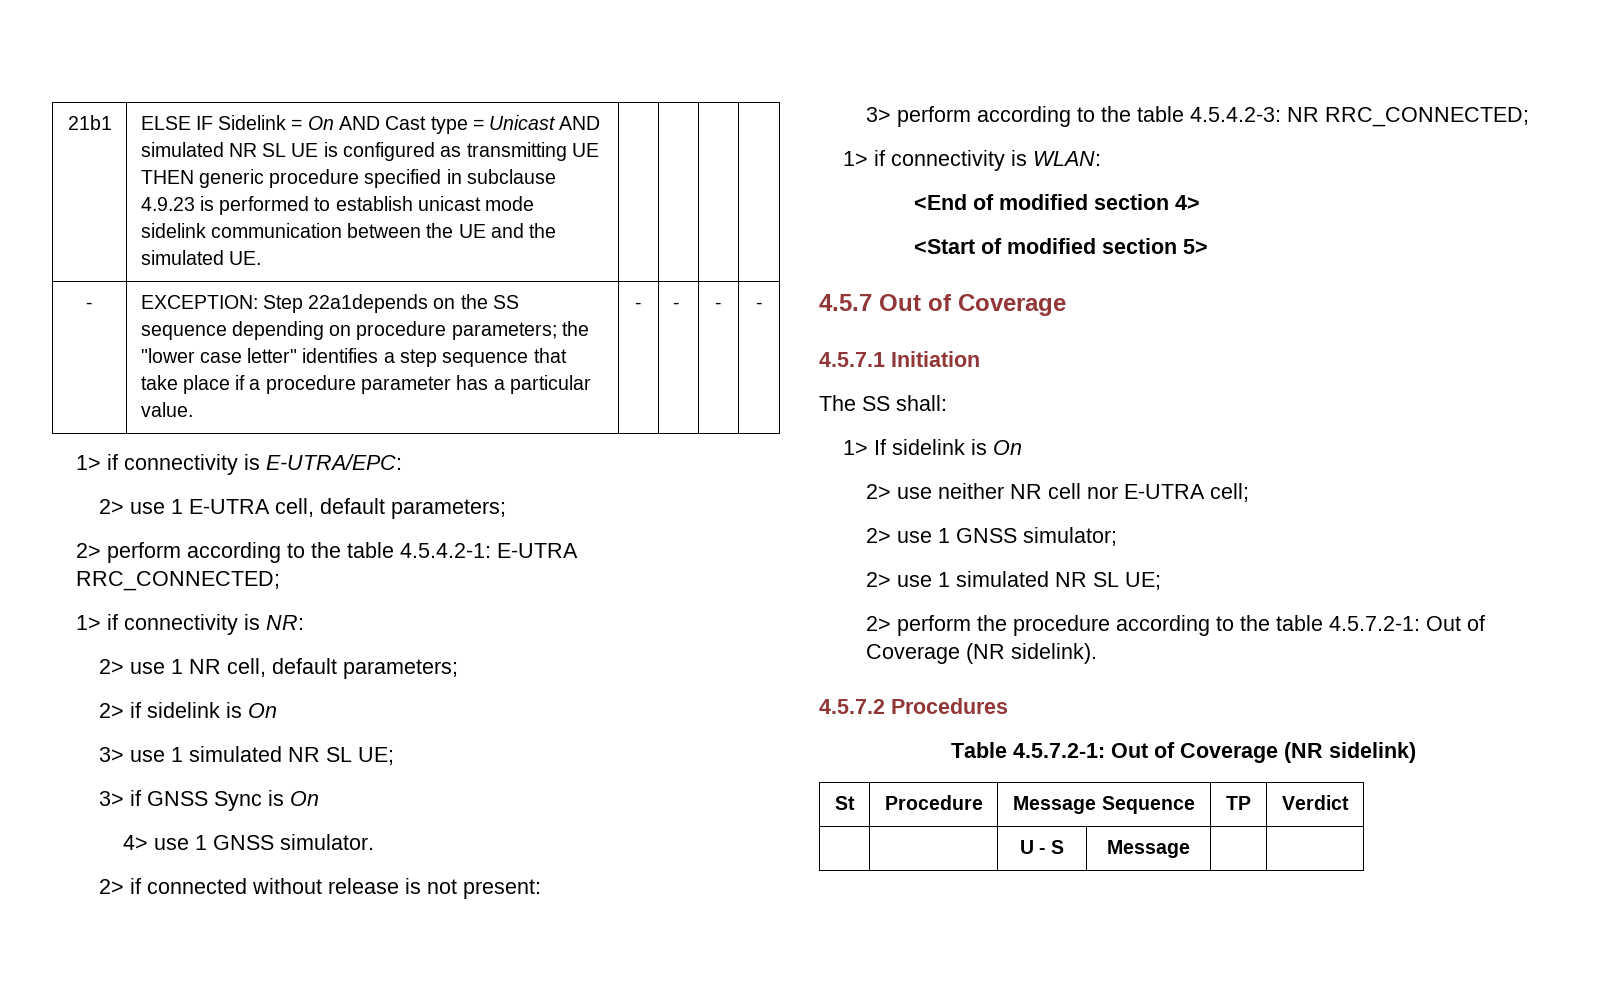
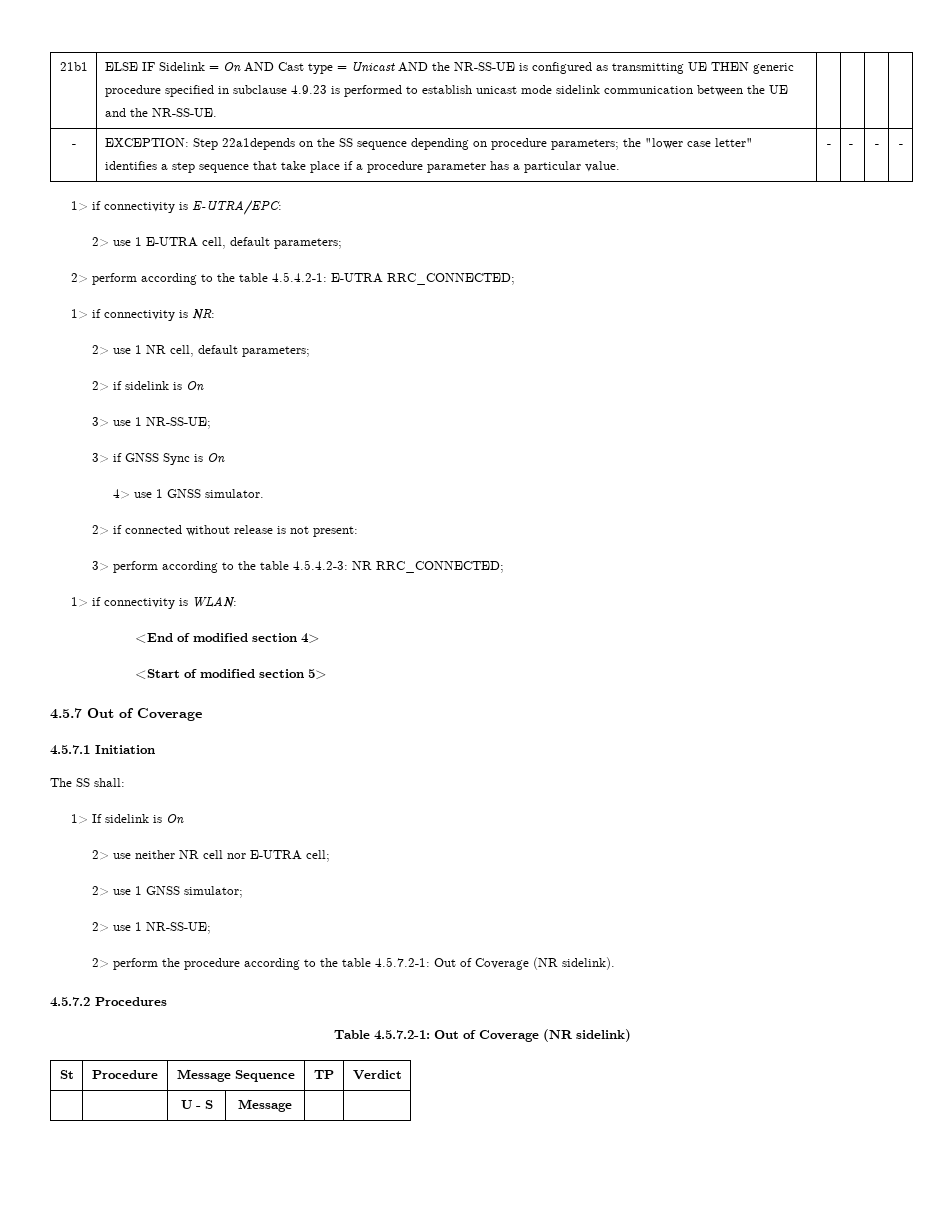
[140,142,319,157] simulated NR SL UE -> [431,62,515,71] the NR-SS-UE
[140,250,261,265] simulated UE. -> [151,108,217,117] NR-SS-UE.
[189,746,395,765] simulated NR SL UE; -> [146,417,212,429] NR-SS-UE;
[956,571,1162,590] simulated NR SL UE; -> [146,922,212,934] NR-SS-UE;

